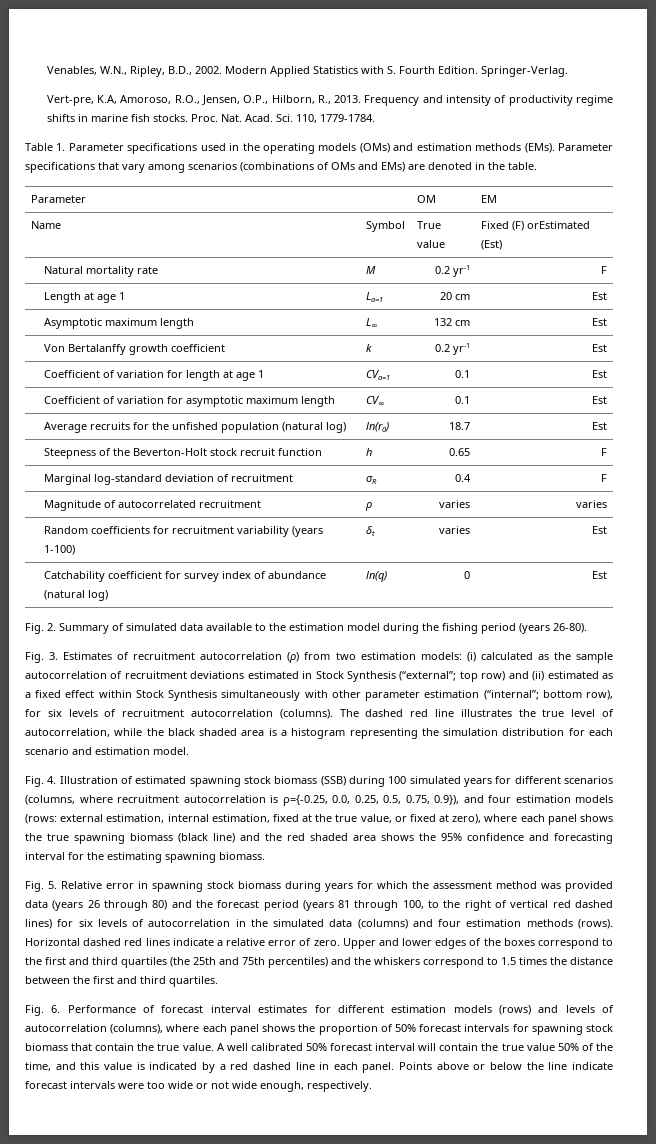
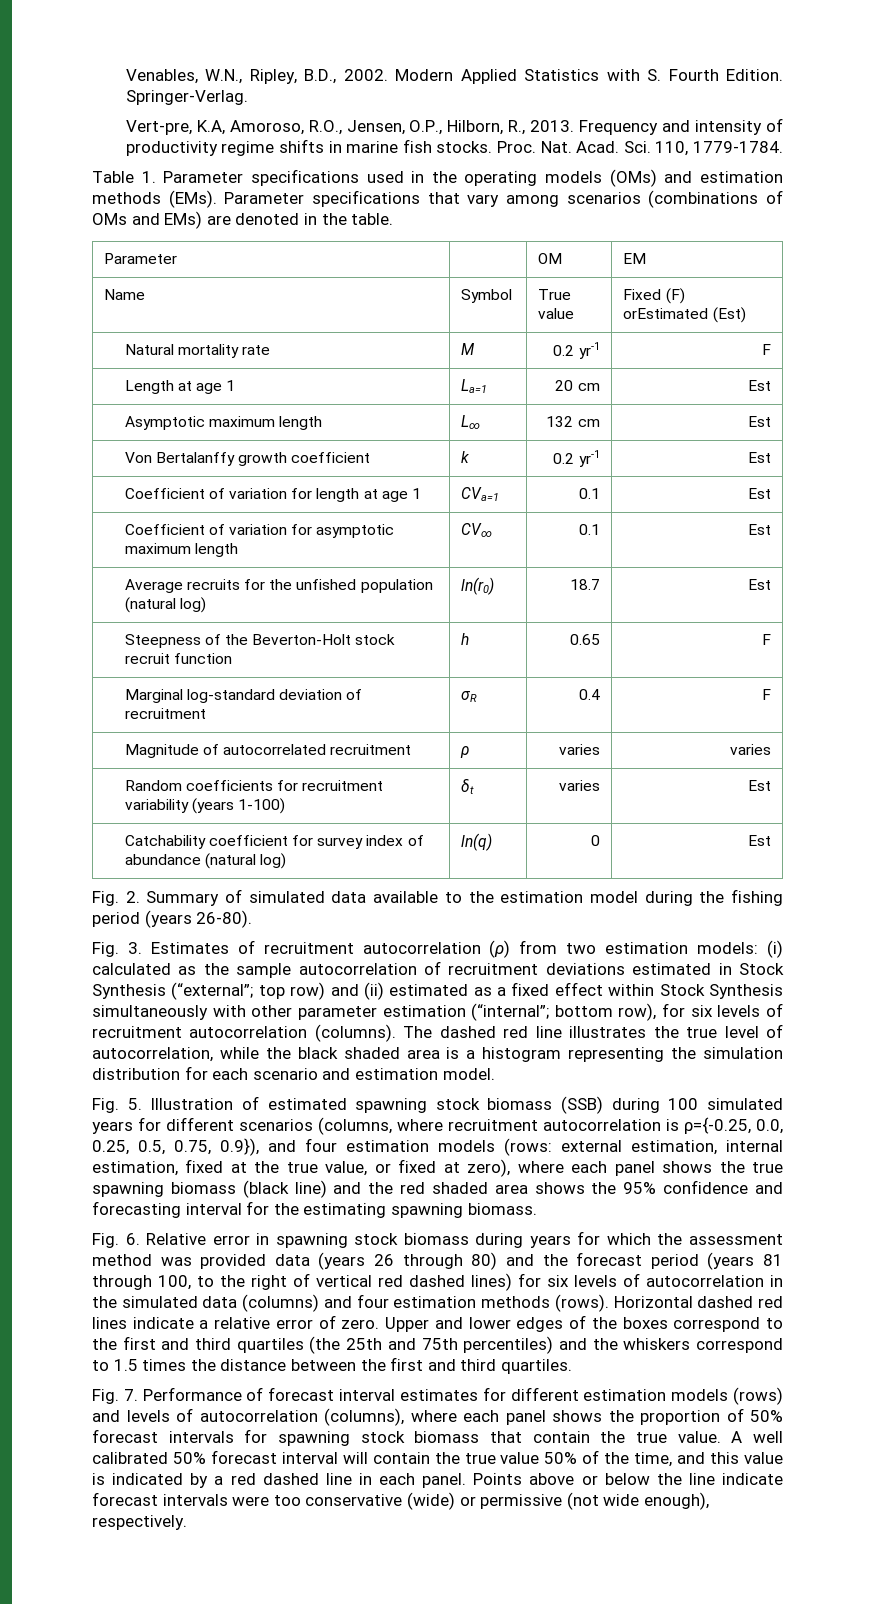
[47,776,57,784] 4. -> [127,1098,142,1110] 5.
[48,881,57,889] 5. -> [125,1233,140,1245] 6.
[51,1005,61,1013] 6. -> [123,1389,138,1401] 7.
[168,1081,304,1092] wide or not wide enough, -> [305,1492,709,1510] conservative (wide) or permissive (not wide enough),

